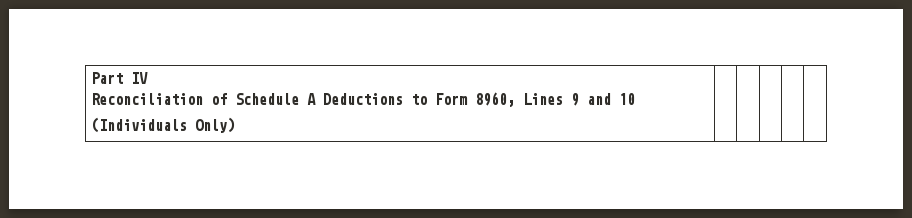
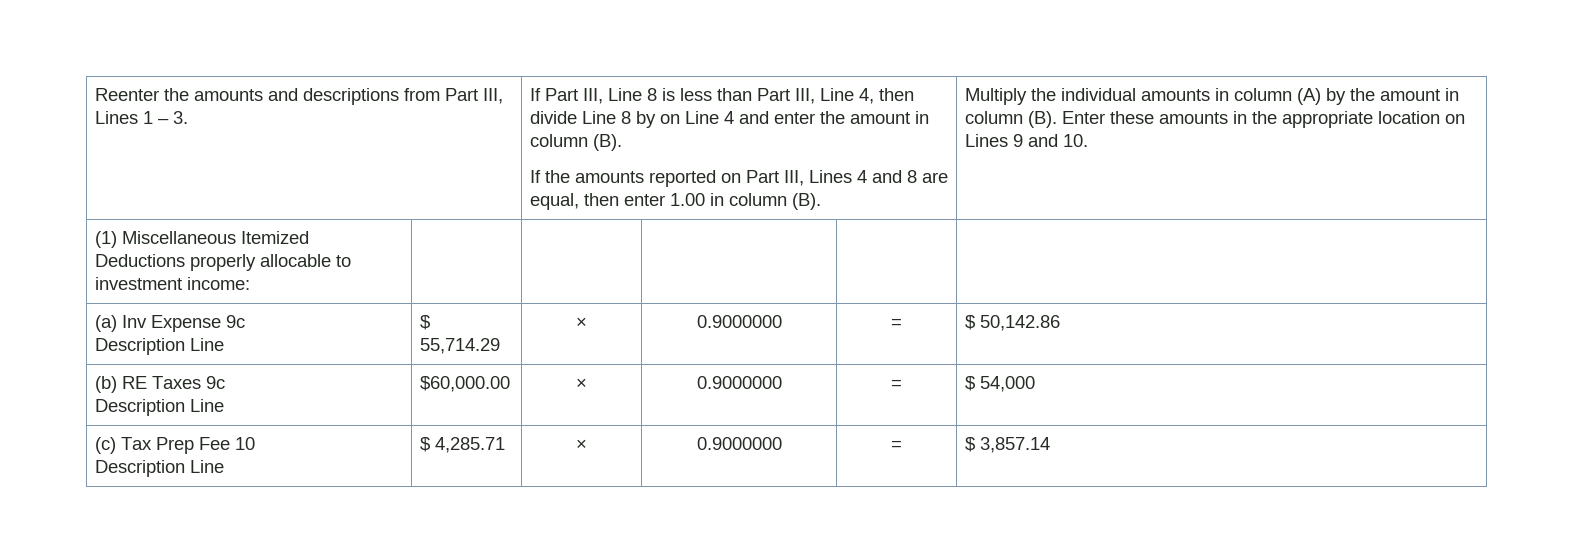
[90,72,148,84] [90,92,635,107] [90,117,235,133] Part IV // Reconciliation of Schedule A Deductions to Form 8960, Lines 9 and 10 // (Individuals Only) | | | | | -> [94,88,503,105] [94,111,188,124] [529,88,914,104] [529,111,929,128] [529,134,622,151] [529,170,948,187] [529,193,821,210] [964,88,1459,105] [964,111,1465,128] [964,134,1088,147] [94,231,309,248] [94,254,351,271] [94,277,250,290] [94,315,245,332] [94,338,224,355] [419,315,430,330] [419,338,500,354] [576,317,587,328] [696,315,782,328] [891,318,902,328] [964,315,1060,331] [94,376,225,393] [94,399,224,416] [419,376,510,392] [576,378,587,389] [696,376,782,389] [891,379,902,389] [964,376,1035,392] [94,437,255,454] [94,460,224,477] [419,437,505,453] [576,439,587,450] [696,437,782,450] [891,440,902,450] [964,437,1050,453] Reenter the amounts and descriptions from Part III, Lines 1 – 3. | If Part III, Line 8 is less than Part III, Line 4, then divide Line 8 by on Line 4 and enter the amount in column (B). // If the amounts reported on Part III, Lines 4 and 8 are equal, then enter 1.00 in column (B). | Multiply the individual amounts in column (A) by the amount in column (B). Enter these amounts in the appropriate location on Lines 9 and 10. // (1) Miscellaneous Itemized Deductions properly allocable to investment income: | | | | | // (a) Inv Expense 9c // Description Line | $ 55,714.29 | × | 0.9000000 | = | $ 50,142.86 // (b) RE Taxes 9c // Description Line | $60,000.00 | × | 0.9000000 | = | $ 54,000 // (c) Tax Prep Fee 10 // Description Line | $ 4,285.71 | × | 0.9000000 | = | $ 3,857.14

